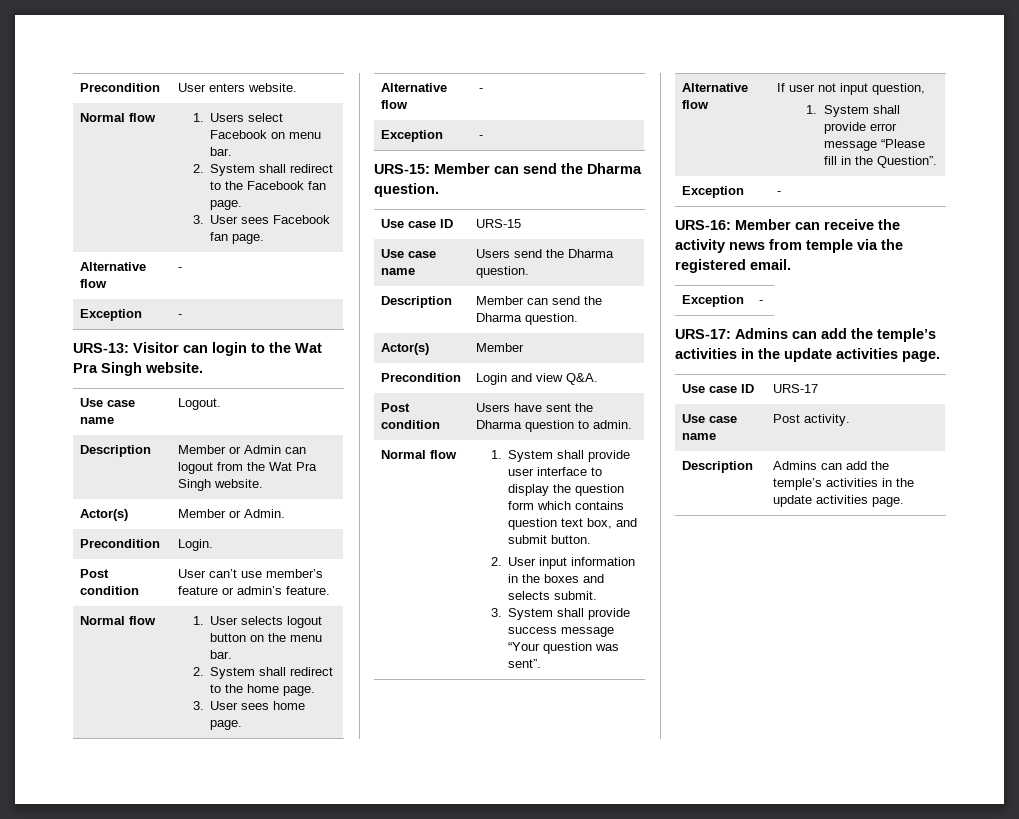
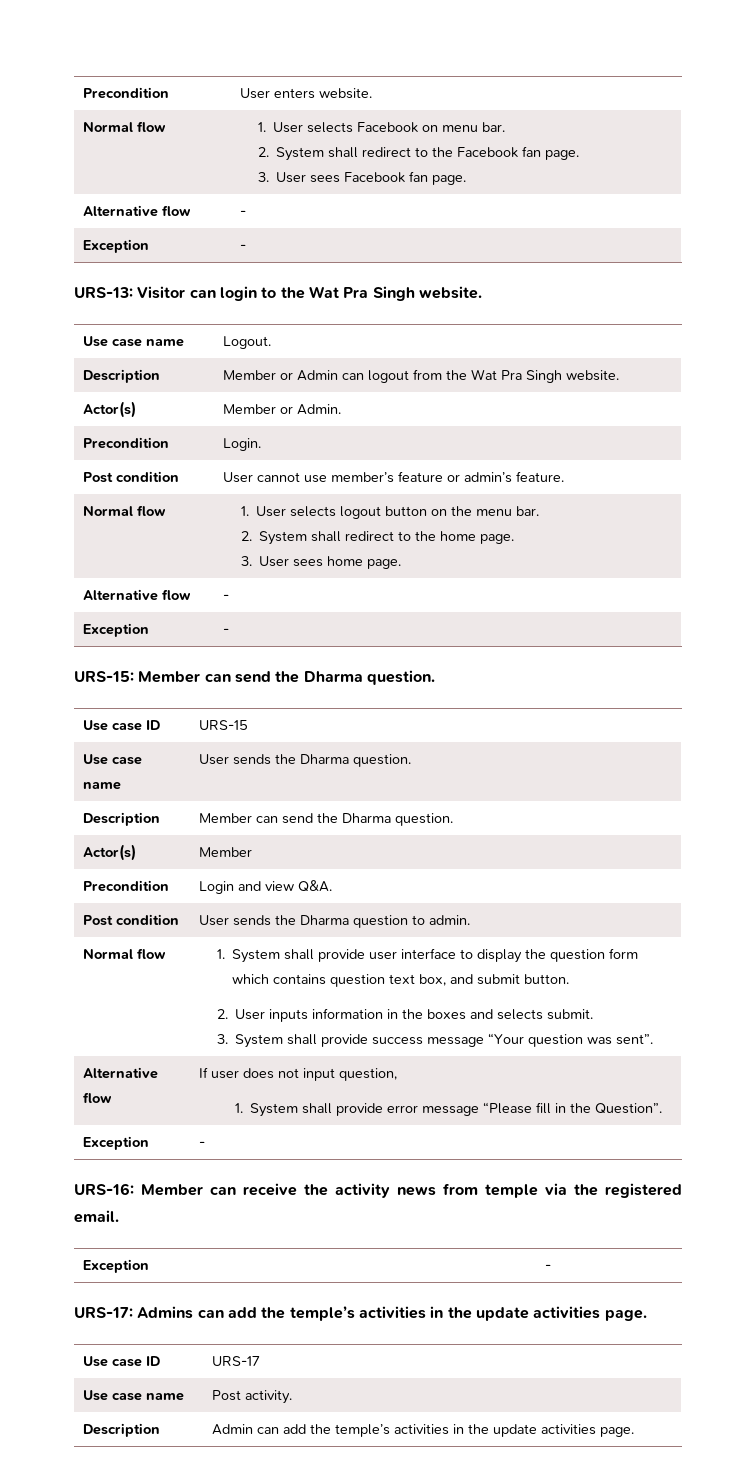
[210,113,284,122] Users select -> [273,122,354,133] User selects
[209,569,238,578] can’t -> [257,472,301,482] cannot
[476,249,543,258] Users send -> [199,754,272,765] User sends
[476,403,572,412] Users have sent -> [199,915,272,926] User sends
[539,557,568,569] input -> [269,1009,309,1022] inputs
(816, 88) none -> [243,1068,275,1079] does
[773,461,818,470] Admins -> [212,1424,254,1435] Admin

